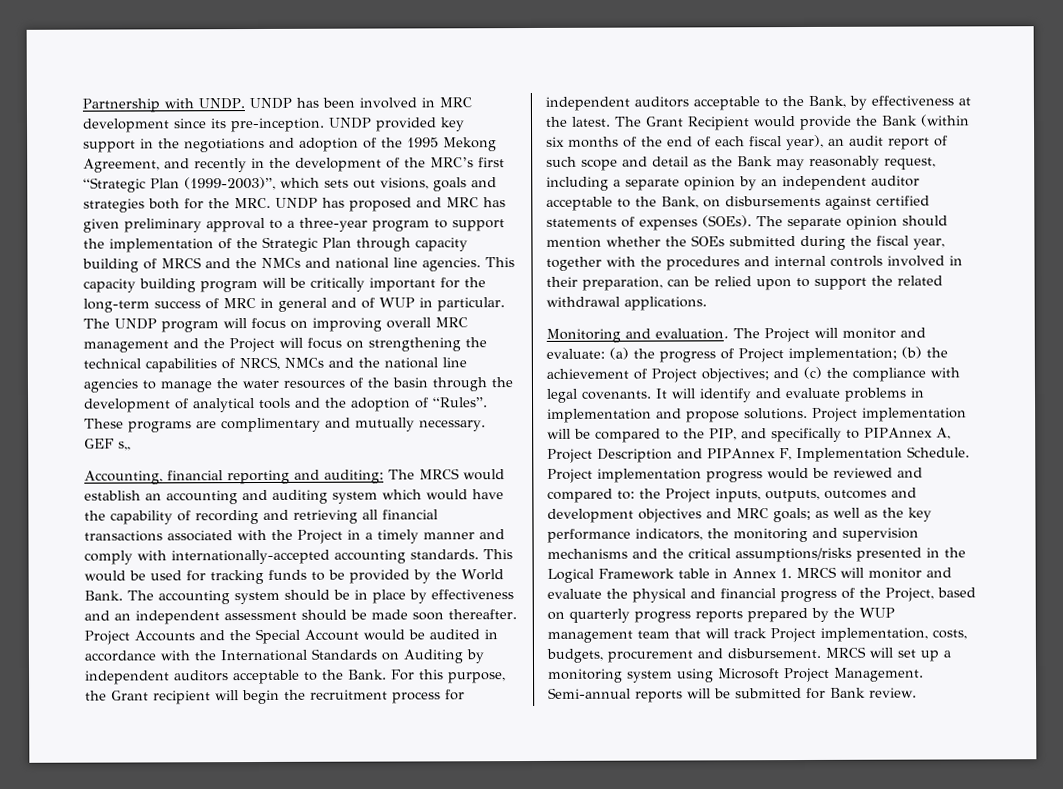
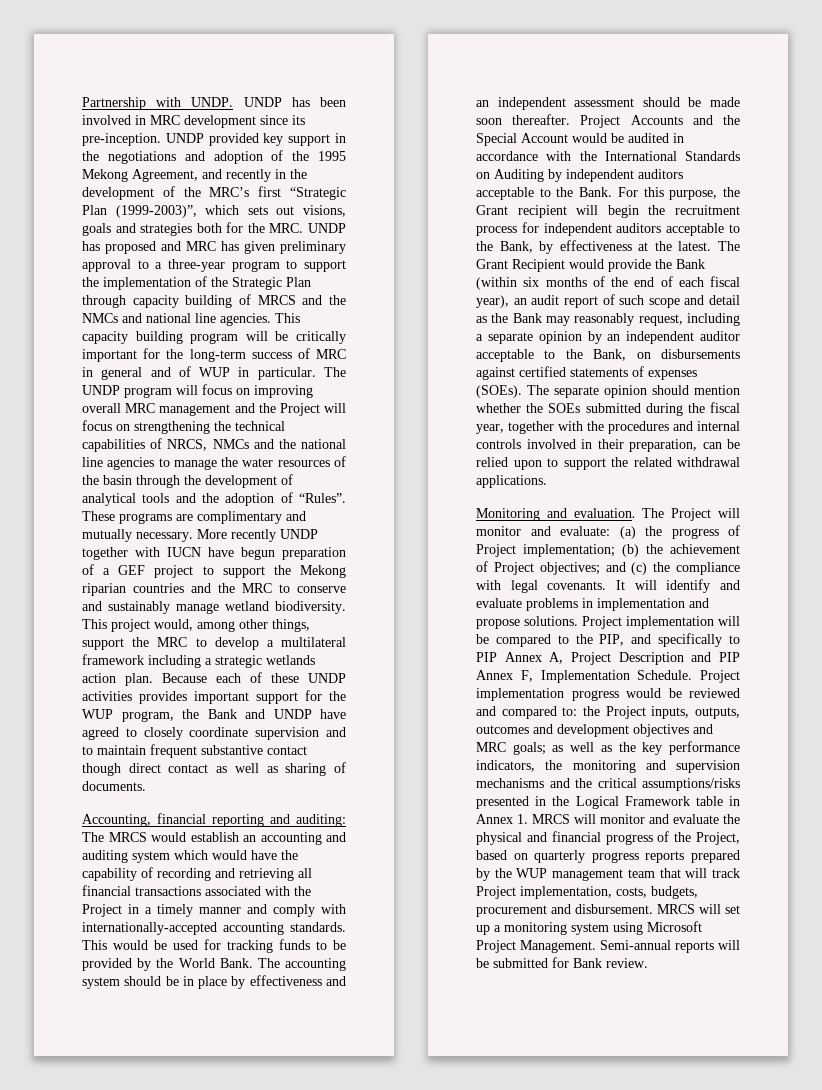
[84,438,131,451] GEF s,, -> [197,529,318,542] [82,547,346,560] [82,564,346,578] [82,583,346,596] [82,601,346,614] [82,619,310,632] [82,637,346,650] [82,654,315,668] [82,672,346,686] [82,690,346,704] [82,709,346,722] [82,727,346,740] [82,744,307,758] [82,762,346,776] [82,781,146,791] More recently UNDP together with IUCN have begun preparation of a GEF project to support the Mekong riparian countries and the MRC to conserve and sustainably manage wetland biodiversity. This project would, among other things, support the MRC to develop a multilateral framework including a strategic wetlands action plan. Because each of these UNDP activities provides important support for the WUP program, the Bank and UNDP have agreed to closely coordinate supervision and to maintain frequent substantive contact though direct contact as well as sharing of documents.
[863,427,933,438] PIPAnnex -> [476,652,542,662] PIP Annex
[707,448,776,459] PIPAnnex -> [719,652,740,662] [476,670,513,680] PIP Annex

